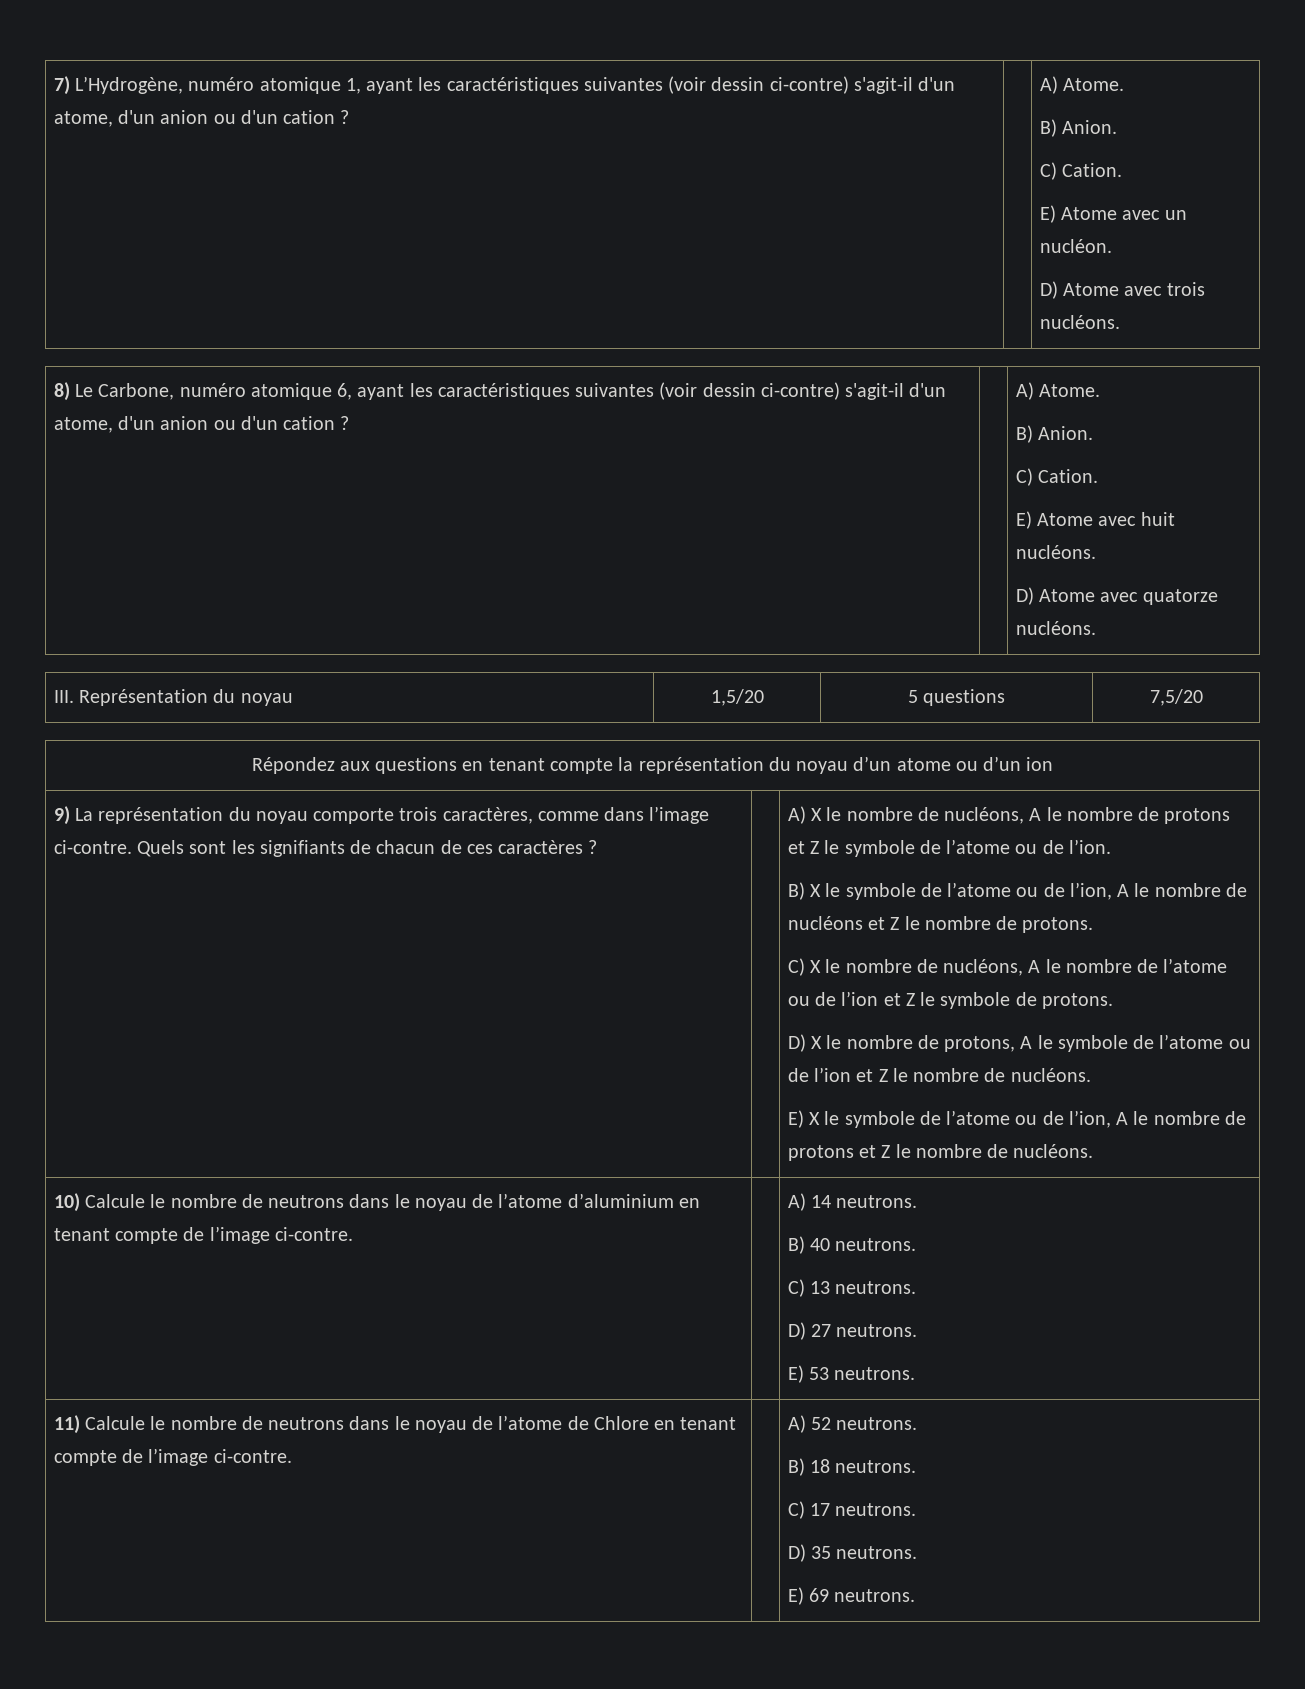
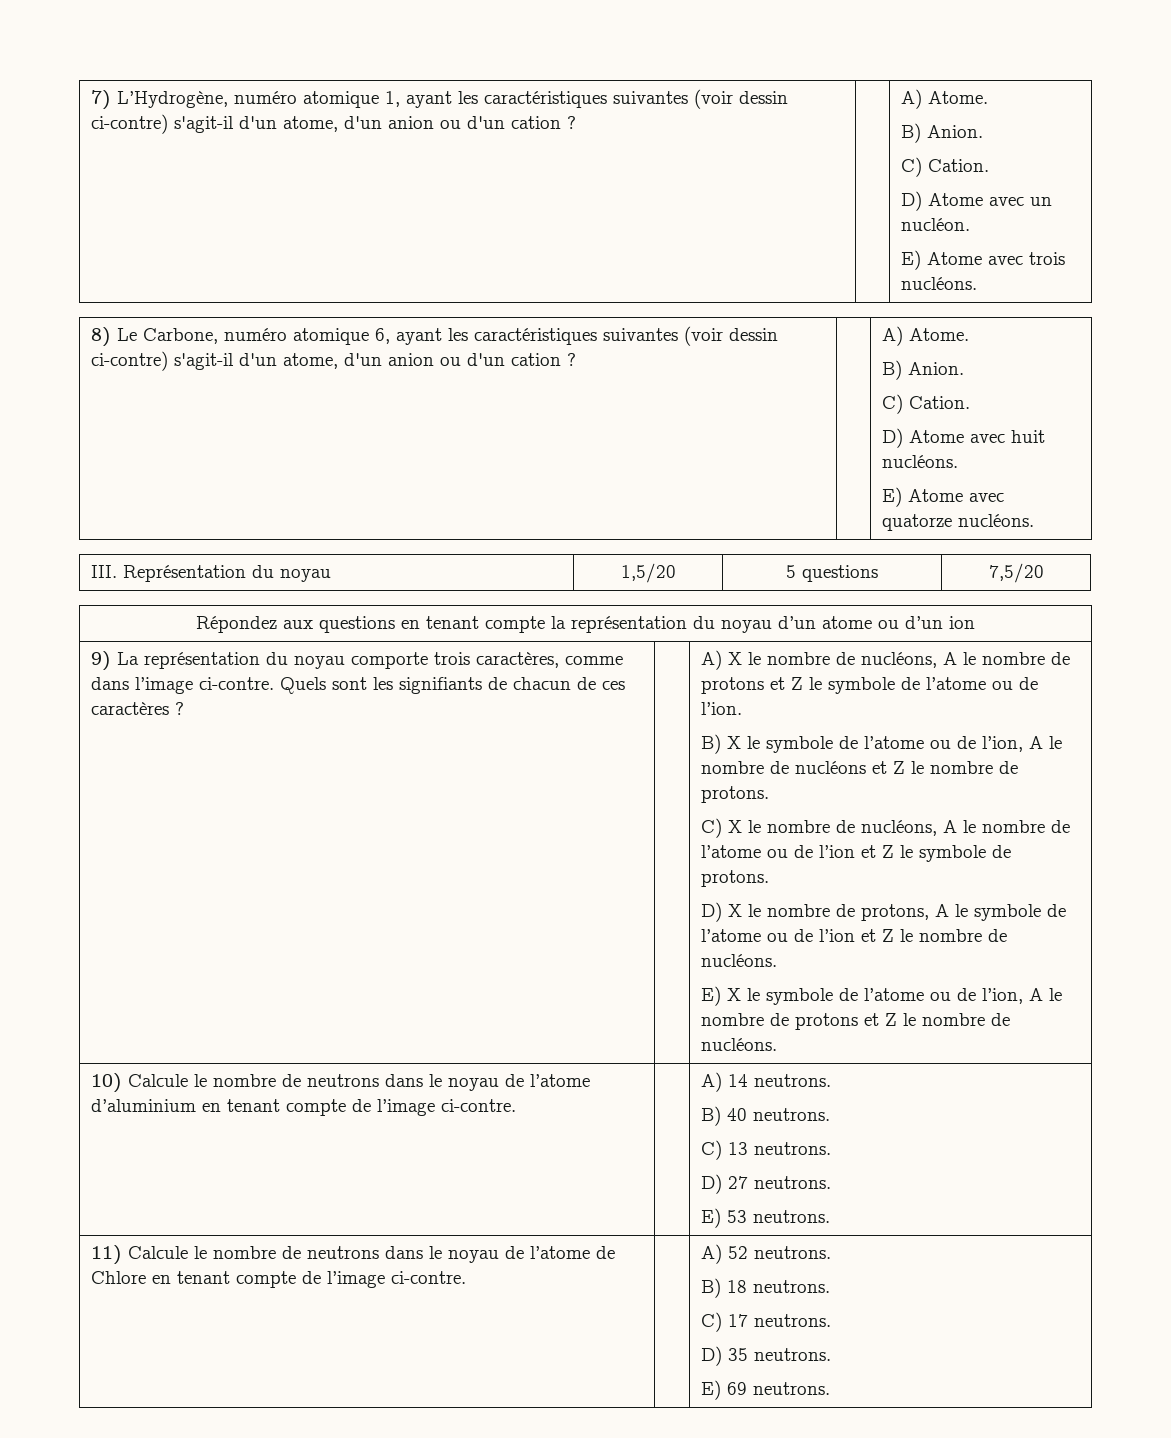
[1039,205,1056,223] E) -> [901,191,923,211] D)
[1039,281,1058,299] D) -> [901,250,922,270] E)
[1015,511,1032,529] E) -> [882,428,904,448] D)
[1015,587,1034,605] D) -> [882,487,903,507] E)

